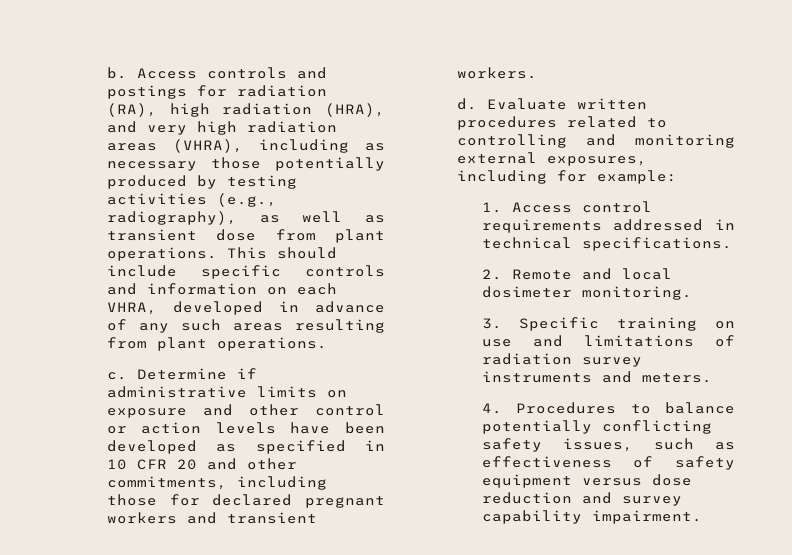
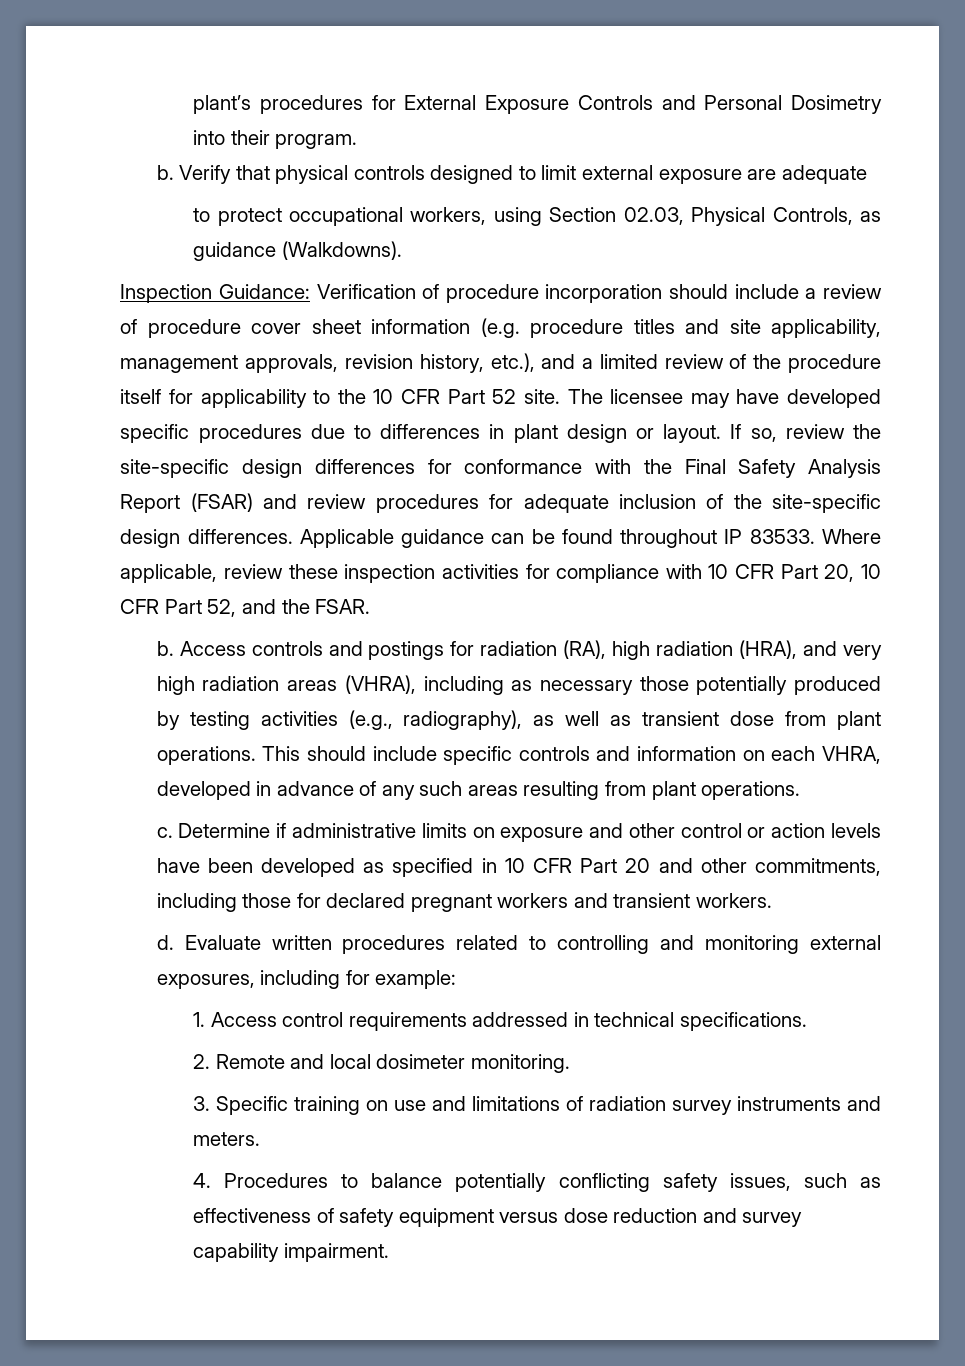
(106, 73) none -> [193,95,882,114] [193,130,358,149] [156,165,867,184] [193,207,881,226] [193,241,402,261] [120,284,882,303] [120,318,881,338] [120,353,882,373] [120,389,881,408] [120,424,882,443] [120,459,881,478] [120,493,881,513] [120,529,882,548] [120,564,881,583] [120,599,371,617] plant’s procedures for External Exposure Controls and Personal Dosimetry into their program. // b. Verify that physical controls designed to limit external exposure are adequate // to protect occupational workers, using Section 02.03, Physical Controls, as guidance (Walkdowns). // Inspection Guidance: Verification of procedure incorporation should include a review of procedure cover sheet information (e.g. procedure titles and site applicability, management approvals, revision history, etc.), and a limited review of the procedure itself for applicability to the 10 CFR Part 52 site. The licensee may have developed specific procedures due to differences in plant design or layout. If so, review the site-specific design differences for conformance with the Final Safety Analysis Report (FSAR) and review procedures for adequate inclusion of the site-specific design differences. Applicable guidance can be found throughout IP 83533. Where applicable, review these inspection activities for compliance with 10 CFR Part 20, 10 CFR Part 52, and the FSAR. //
(167, 464) none -> [580,858,618,873] Part

